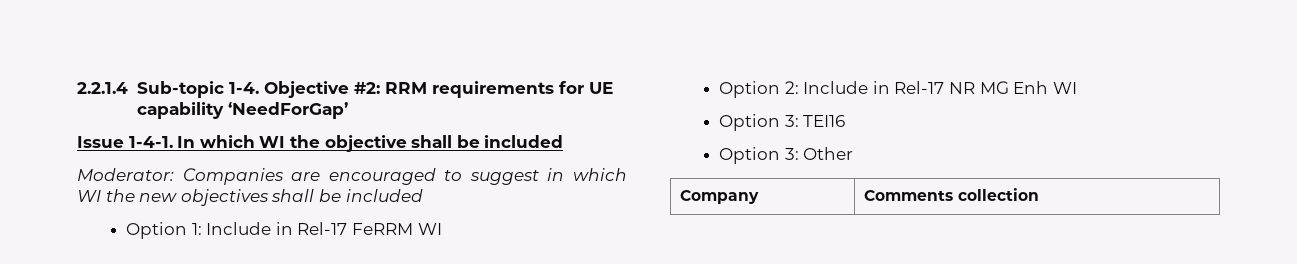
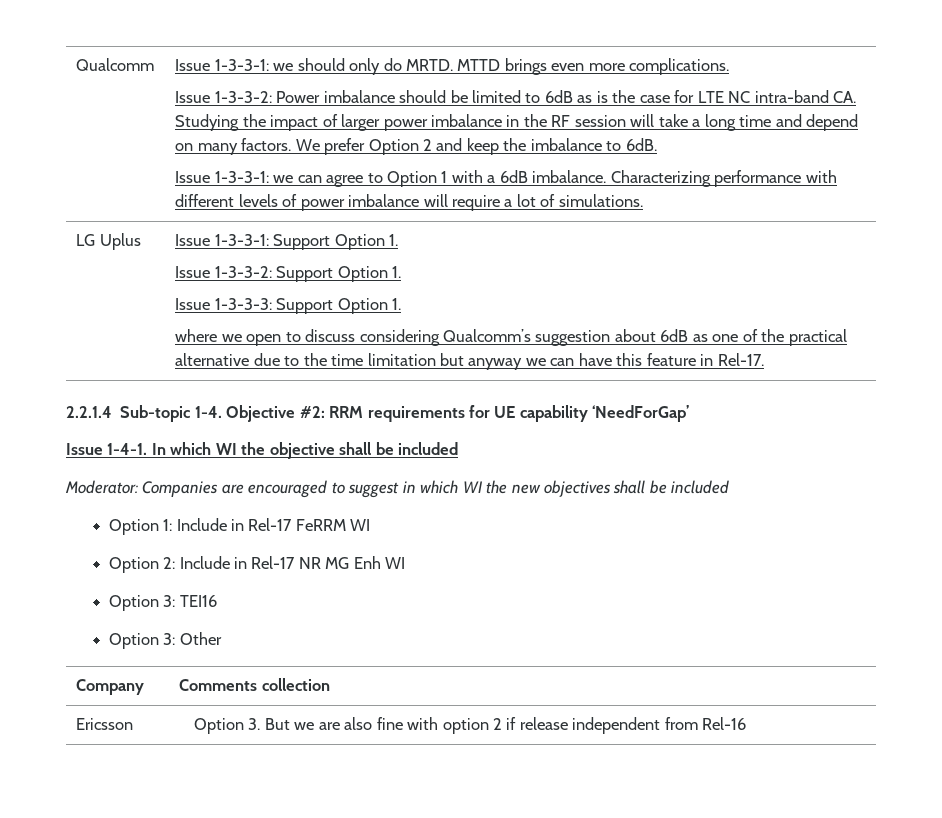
(77, 88) none -> [76,58,155,71] [175,58,730,75] [175,90,856,103] [175,114,858,131] [175,138,657,155] [175,170,837,187] [175,194,643,211] [76,233,141,250] [175,234,399,250] [175,266,402,282] [175,298,402,314] [175,329,847,346] [175,353,764,370] Qualcomm | Issue 1-3-3-1: we should only do MRTD. MTTD brings even more complications. // Issue 1-3-3-2: Power imbalance should be limited to 6dB as is the case for LTE NC intra-band CA. Studying the impact of larger power imbalance in the RF session will take a long time and depend on many factors. We prefer Option 2 and keep the imbalance to 6dB. // Issue 1-3-3-1: we can agree to Option 1 with a 6dB imbalance. Characterizing performance with different levels of power imbalance will require a lot of simulations. // LG Uplus | Issue 1-3-3-1: Support Option 1. // Issue 1-3-3-2: Support Option 1. // Issue 1-3-3-3: Support Option 1. // where we open to discuss considering Qualcomm’s suggestion about 6dB as one of the practical alternative due to the time limitation but anyway we can have this feature in Rel-17. //
(1039, 194) none -> [76,718,134,730] [193,717,747,734] // Ericsson | Option 3. But we are also fine with option 2 if release independent from Rel-16

